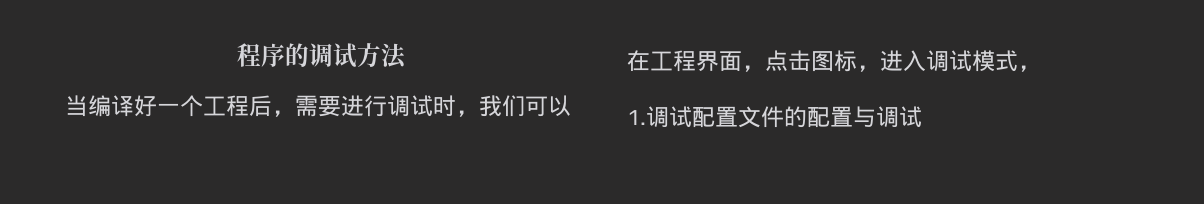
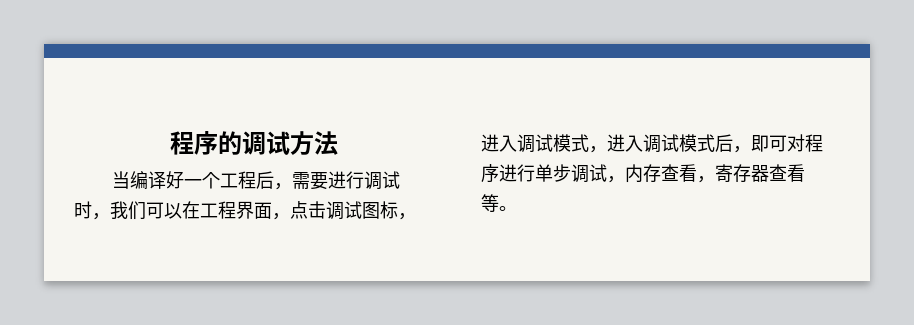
(811, 60) none -> [326,201,362,220] 调试
[627,106,922,128] // 1.调试配置文件的配置与调试 -> [607,134,823,153] [481,164,805,183] [481,194,517,212] 进入调试模式后，即可对程序进行单步调试，内存查看，寄存器查看等。

